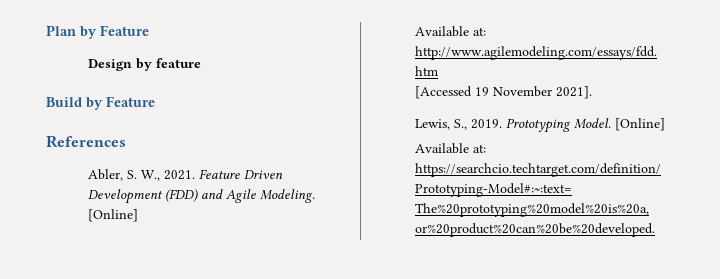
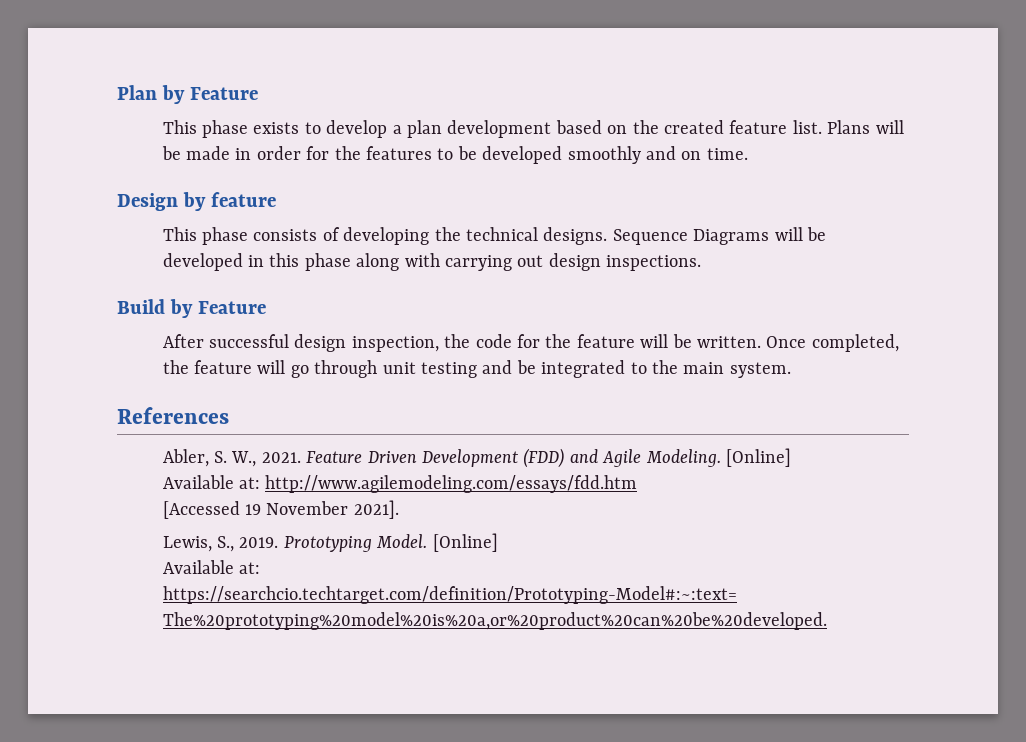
[87,58,201,71] [46,96,155,110] Design by feature // Build by Feature -> [162,120,904,138] [161,146,748,164] [117,192,276,211] [162,227,826,245] [162,253,702,271] [117,299,266,318] [162,334,899,352] [162,360,791,378] This phase exists to develop a plan development based on the created feature list. Plans will be made in order for the features to be developed smoothly and on time. // Design by feature // This phase consists of developing the technical designs. Sequence Diagrams will be developed in this phase along with carrying out design inspections. // Build by Feature // After successful design inspection, the code for the feature will be written. Once completed, the feature will go through unit testing and be integrated to the main system.

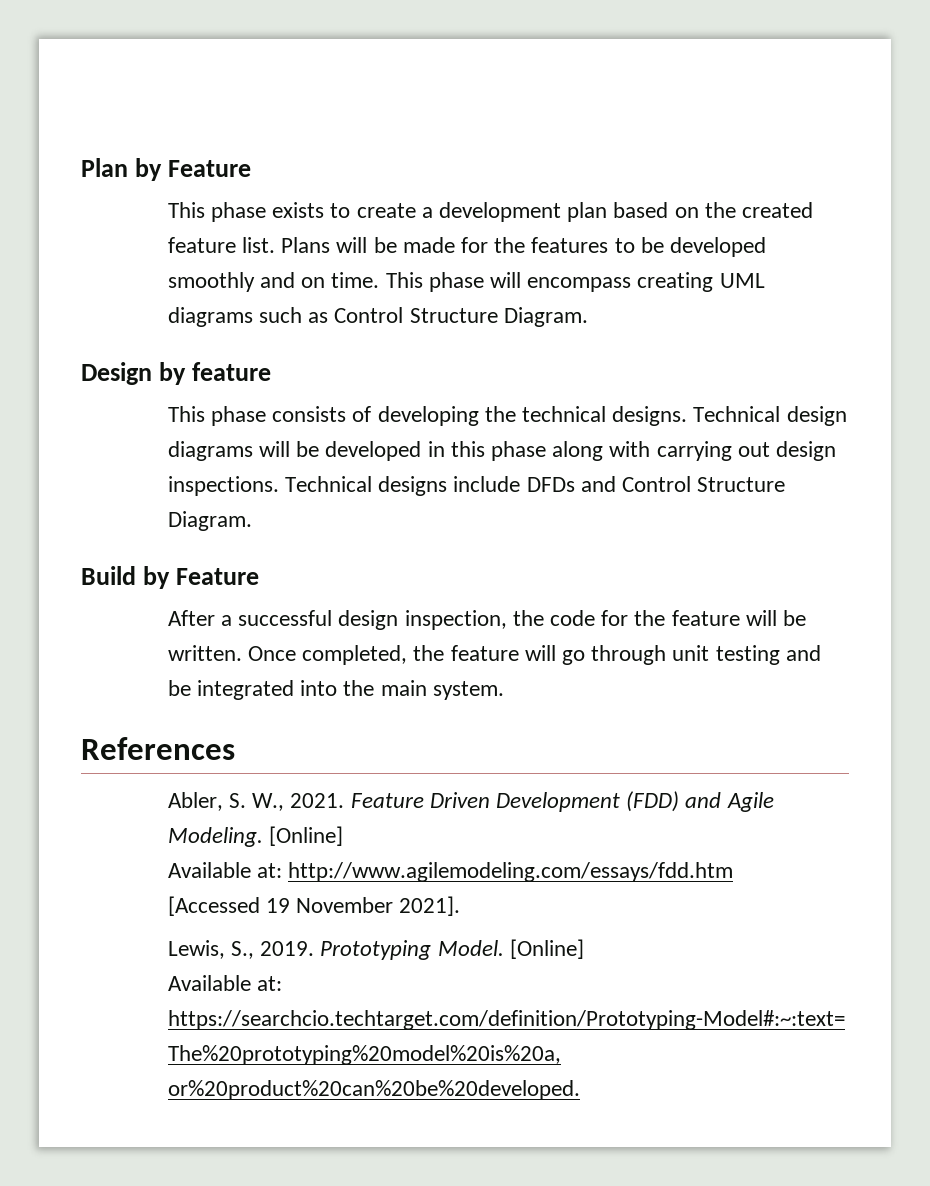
[326,120,552,138] develop a plan development -> [356,202,608,222] create a development plan
[235,146,301,160] in order -> (455, 245) none
(748, 154) none -> [385,272,765,292] [167,307,588,327] This phase will encompass creating UML diagrams such as Control Structure Diagram.
[612,229,770,245] Sequence Diagrams -> [693,406,847,426] [167,441,253,461] Technical design diagrams
(702, 263) none -> [284,476,786,496] [167,511,252,531] Technical designs include DFDs and Control Structure Diagram.
(204, 341) none -> [220,615,232,626] a
[630,362,647,374] to -> [300,680,338,696] into

